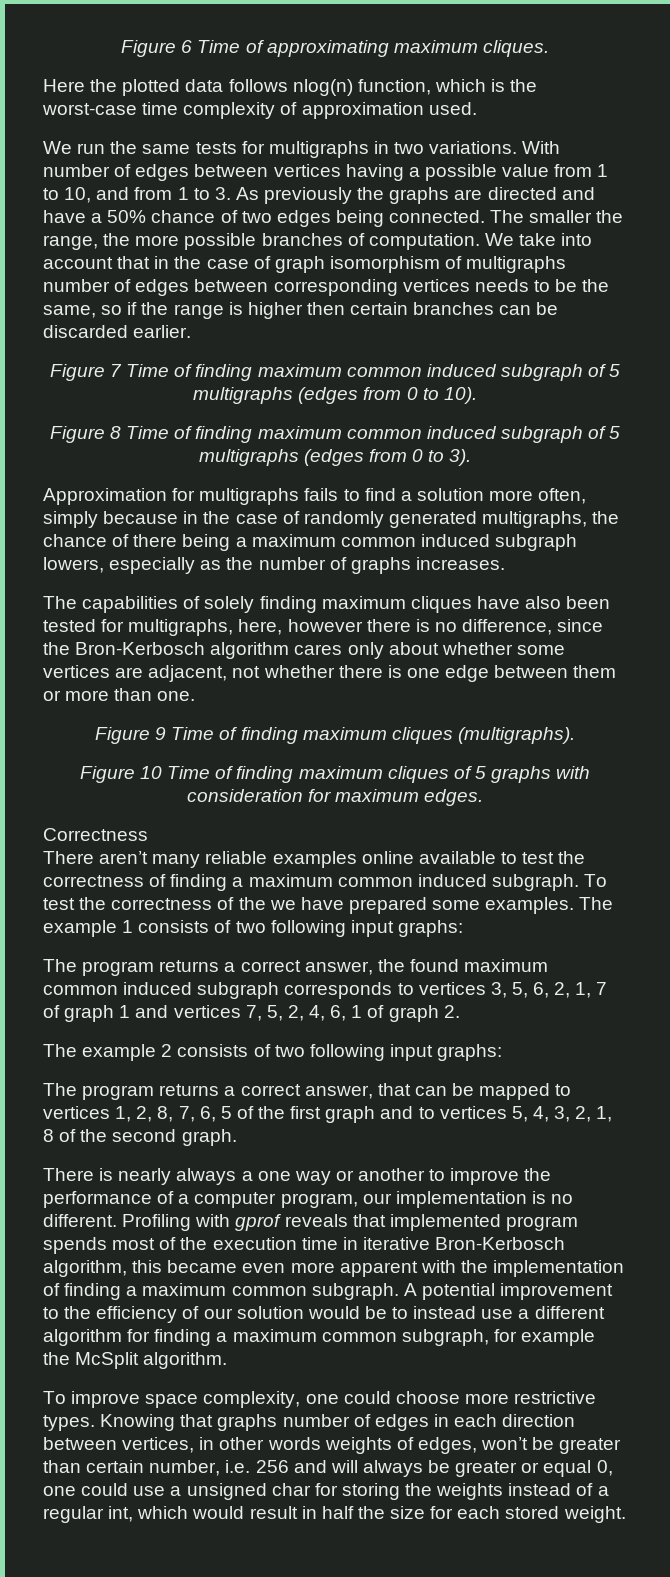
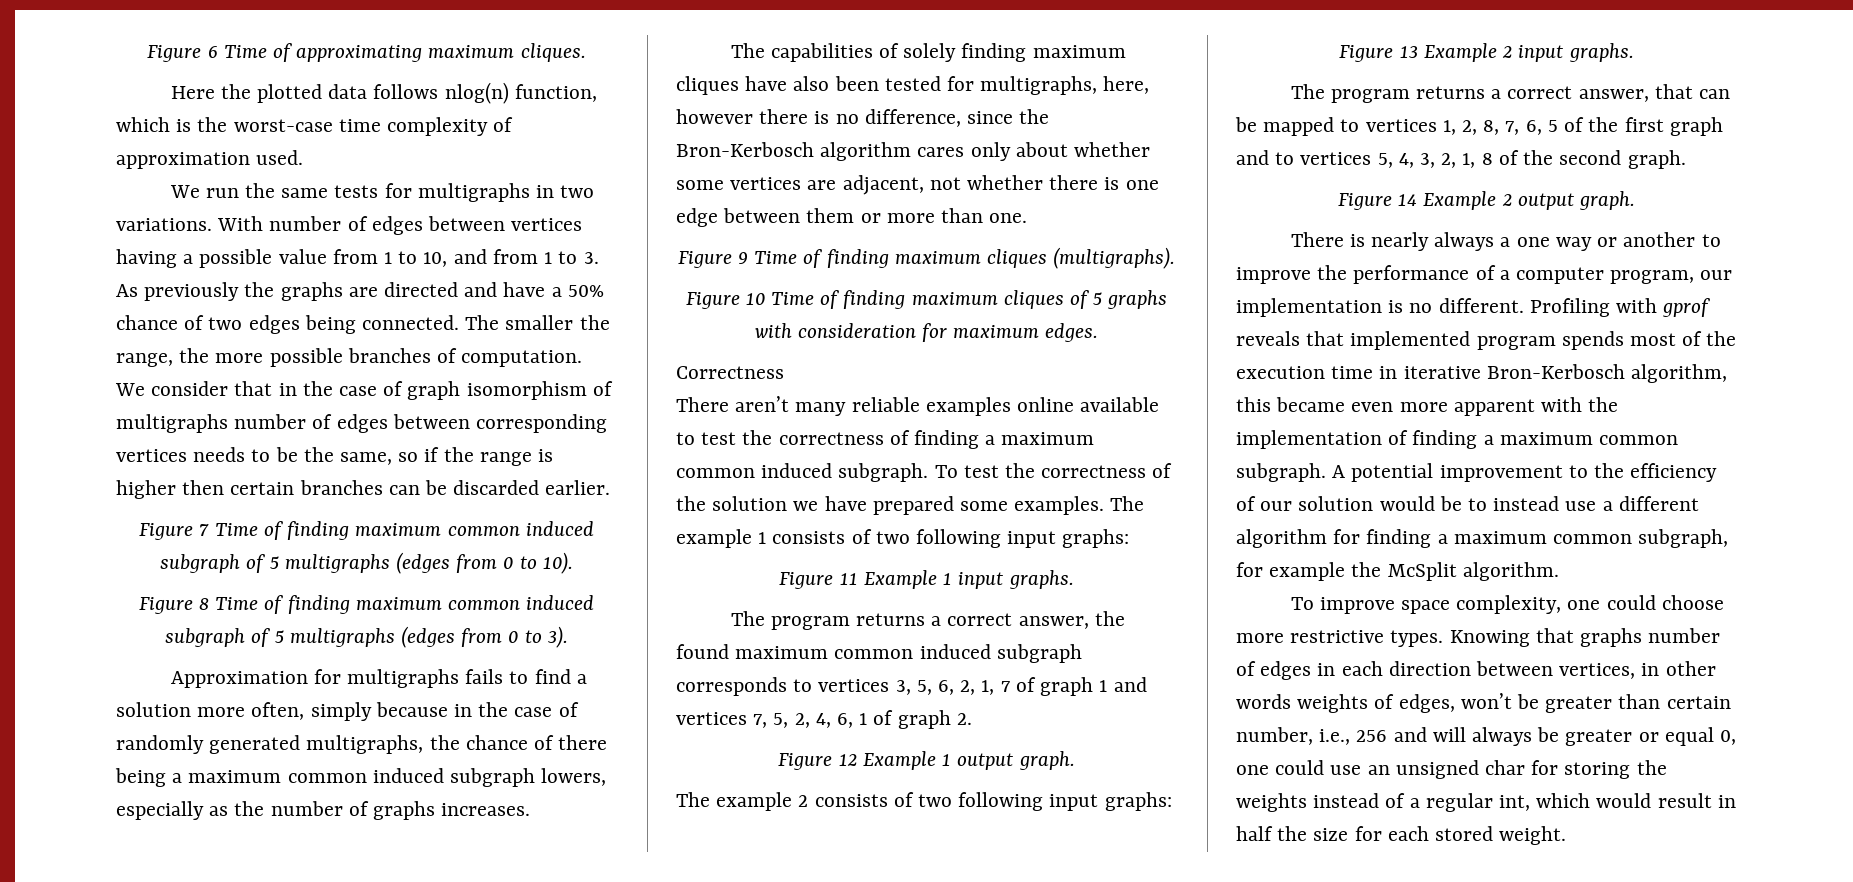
[519,233,593,246] [43,257,113,269] take into account -> [151,381,229,396] consider
(266, 903) none -> [712,496,788,511] solution
(463, 928) none -> [779,570,1074,589] // Figure 11 Example 1 input graphs.
(460, 1011) none -> [778,751,1075,770] // Figure 12 Example 1 output graph.
(503, 1052) none -> [1339,43,1634,62] // Figure 13 Example 2 input graphs.
(237, 1137) none -> [1337,191,1636,210] // Figure 14 Example 2 output graph.
[225,1460,251,1473] i.e. -> [1319,729,1351,745] i.e.,
[170,1486,182,1496] a -> [1367,765,1390,775] an

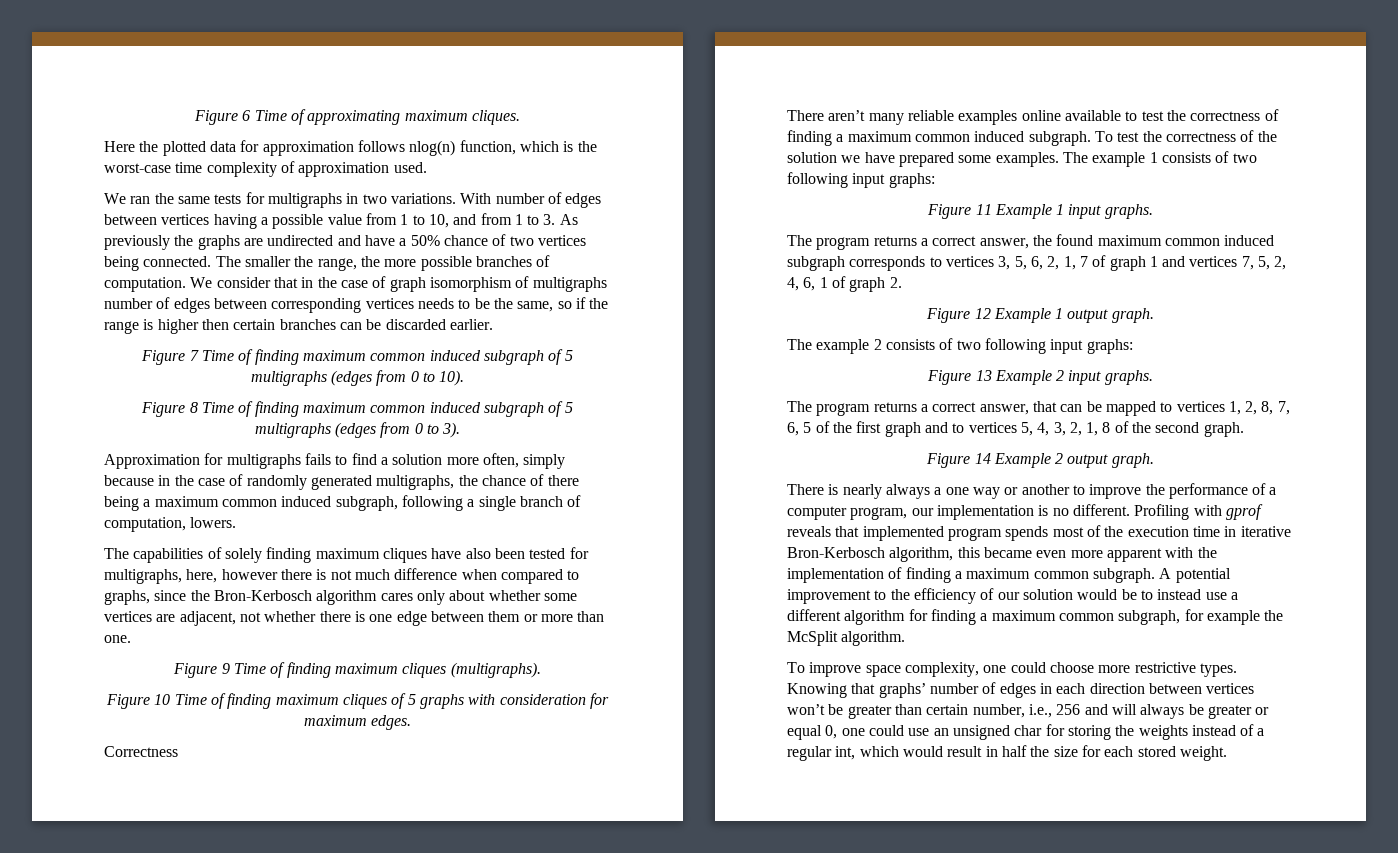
(368, 91) none -> [240,140,354,156] for approximation
[205,188,239,198] run -> [130,196,151,204] ran
[384,282,459,297] directed -> [267,235,334,246] undirected
[248,315,300,334] edges -> [537,235,586,246] vertices
[450,768,607,787] [116,801,531,820] subgraph lowers, especially as the number of graphs increases. -> [335,495,582,511] [104,517,237,532] subgraph, following a single branch of computation, lowers.
[835,109,961,127] no difference, -> [330,568,580,584] [104,590,150,605] not much difference when compared to graphs,
[1580,628,1643,647] graphs -> [878,683,926,698] graphs’
[1559,661,1716,679] [1236,694,1455,713] vertices, in other words weights of edges, -> [1206,683,1255,694] vertices

